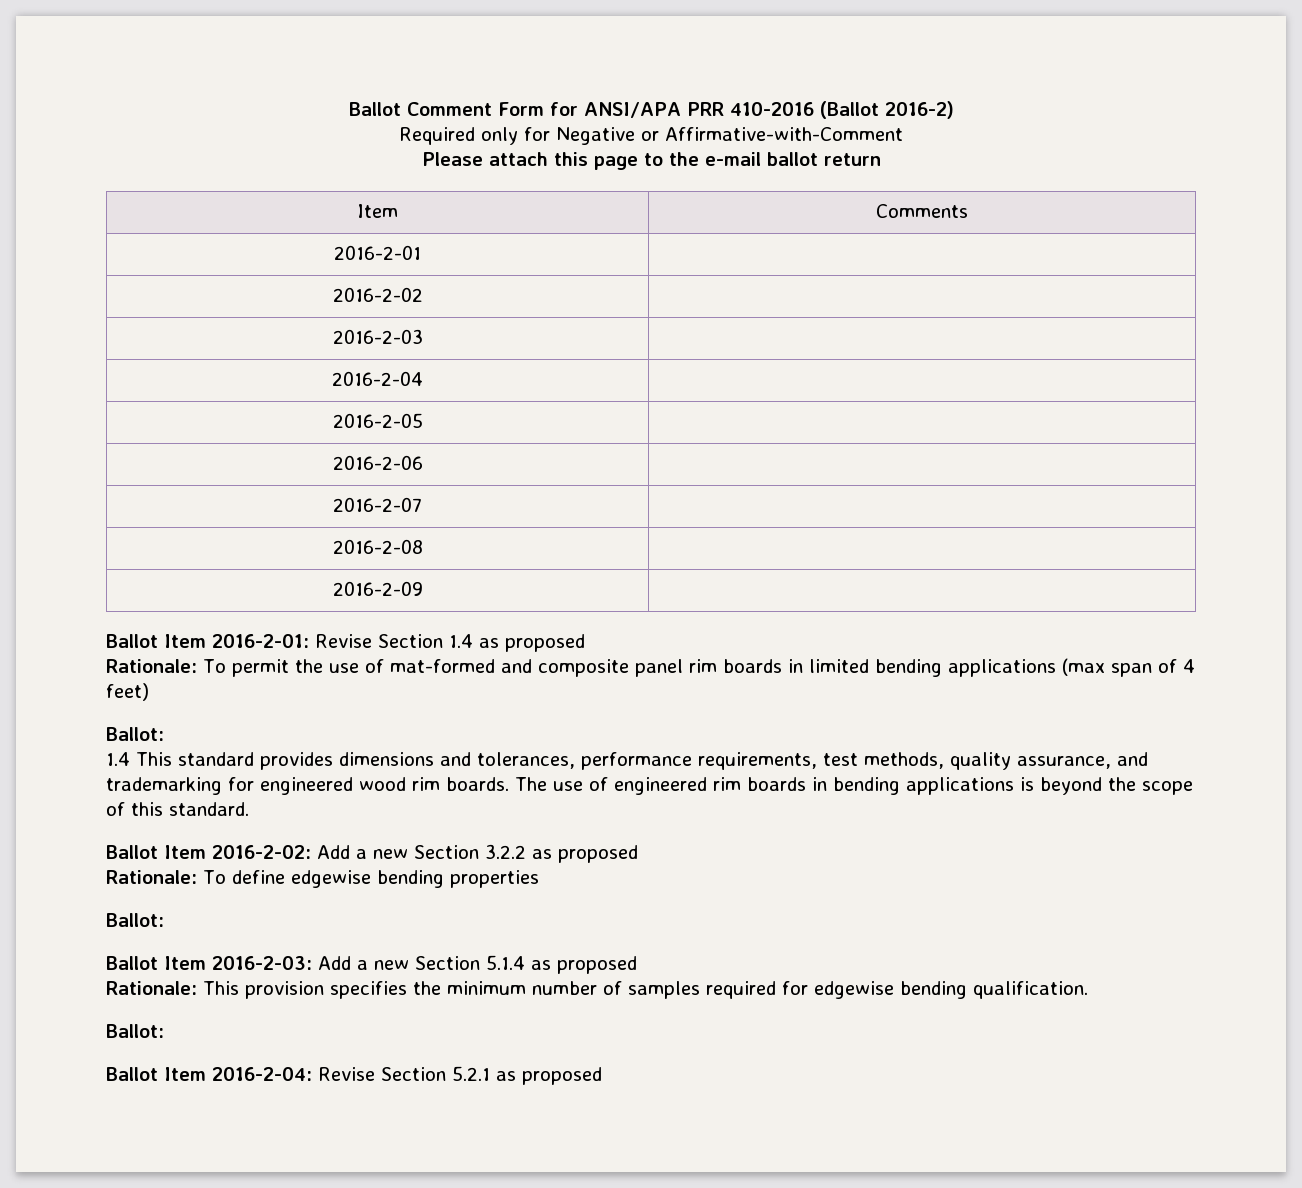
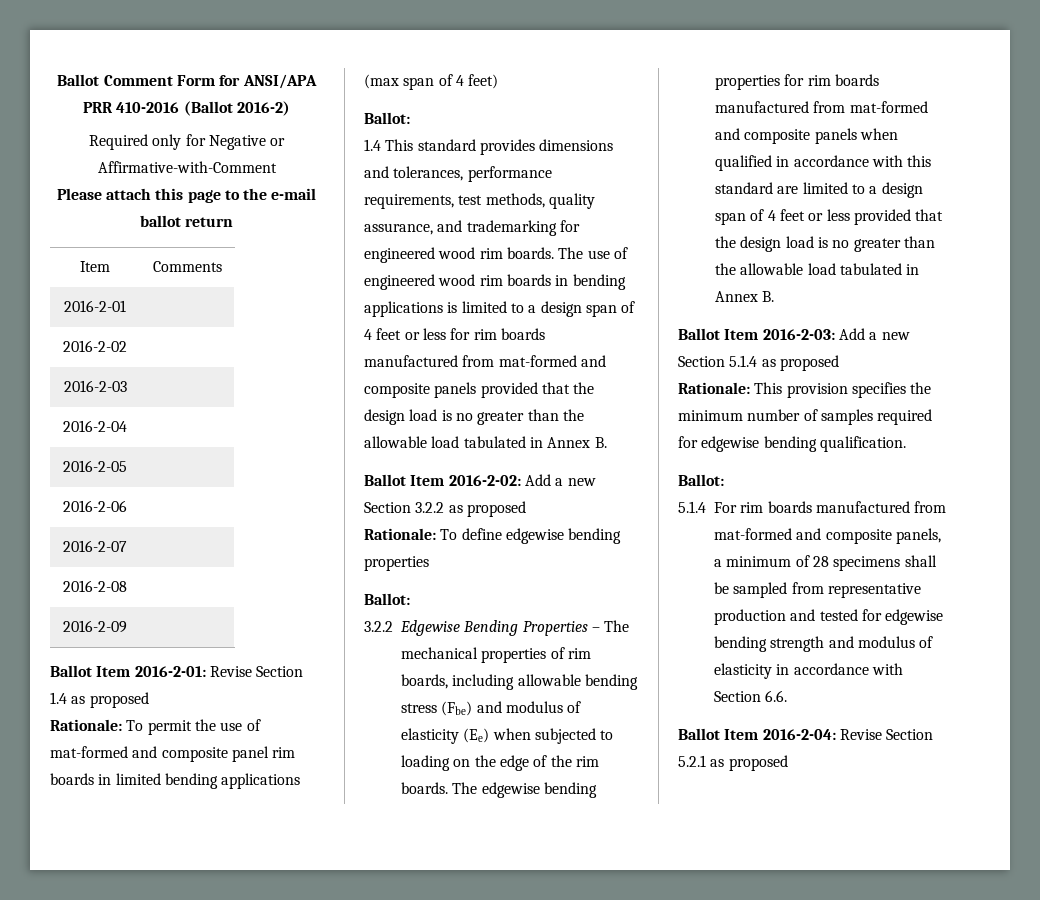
(707, 786) none -> [438,274,476,286] wood
[1040,777,1193,795] [106,802,249,816] beyond the scope of this standard. -> [461,301,636,317] [364,328,545,340] [364,355,606,367] [364,382,595,398] [364,409,584,425] [364,436,607,448] limited to a design span of 4 feet or less for rim boards manufactured from mat-formed and composite panels provided that the design load is no greater than the allowable load tabulated in Annex B.
(164, 920) none -> [364,620,630,636] [401,647,591,663] [401,674,638,690] [401,701,582,716] [401,728,614,744] [401,755,599,771] [401,782,597,798] [715,74,879,90] [715,101,928,113] [715,128,898,144] [715,155,932,171] [715,182,923,198] [715,209,944,225] [715,236,935,252] [715,263,920,275] [715,291,775,302] // 3.2.2 Edgewise Bending Properties – The mechanical properties of rim boards, including allowable bending stress (Fbe) and modulus of elasticity (Ee) when subjected to loading on the edge of the rim boards. The edgewise bending properties for rim boards manufactured from mat-formed and composite panels when qualified in accordance with this standard are limited to a design span of 4 feet or less provided that the design load is no greater than the allowable load tabulated in Annex B.
(164, 1031) none -> [678,501,947,513] [714,528,941,544] [714,555,937,571] [714,582,921,598] [714,609,944,625] [714,636,934,652] [714,663,903,679] [714,690,788,702] // 5.1.4 For rim boards manufactured from mat-formed and composite panels, a minimum of 28 specimens shall be sampled from representative production and tested for edgewise bending strength and modulus of elasticity in accordance with Section 6.6.

